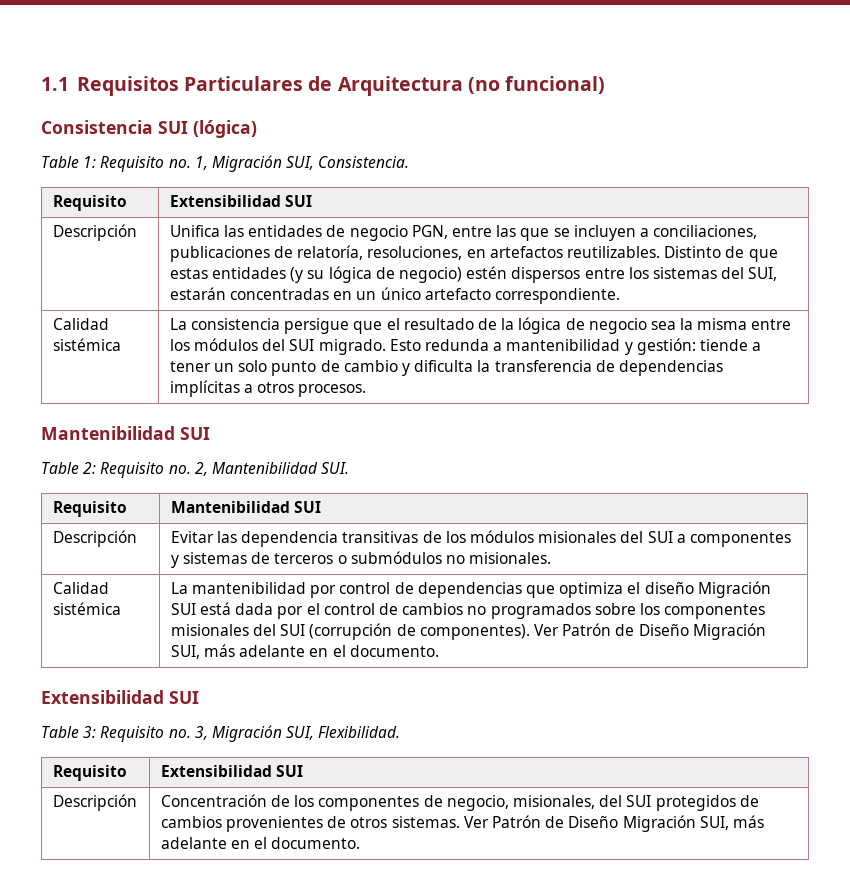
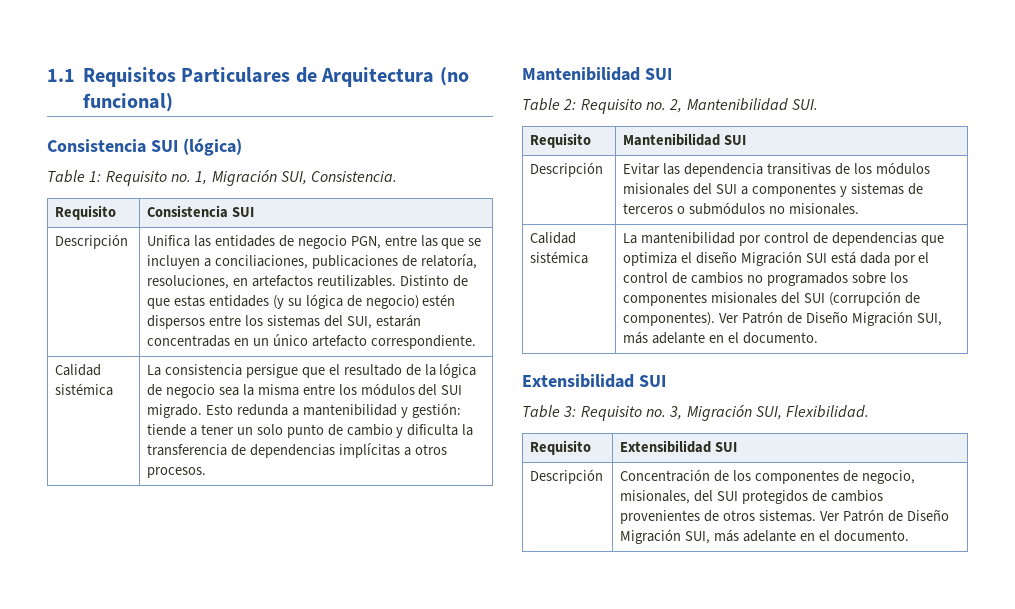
[169,195,281,207] Extensibilidad -> [147,205,229,218] Consistencia

